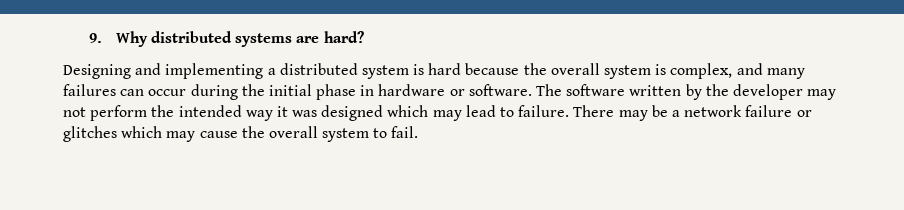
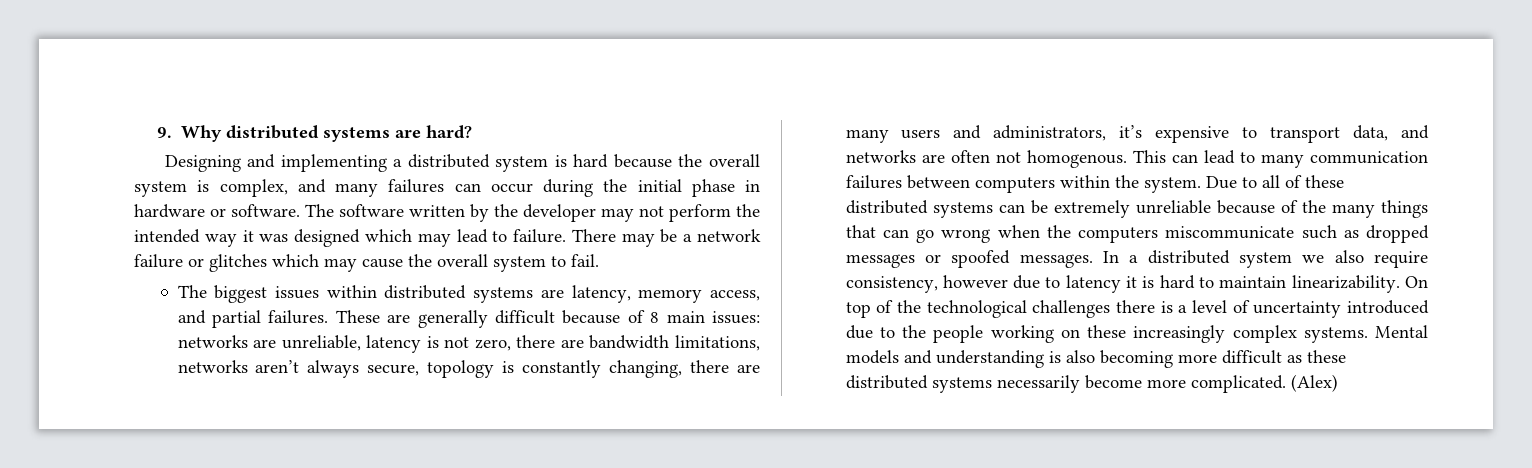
(419, 132) none -> [177,285,760,303] [177,310,761,328] [177,335,760,353] [177,360,760,378] [845,125,1429,143] [845,150,1428,168] [845,175,1344,193] [845,200,1428,218] [845,225,1429,243] [845,250,1428,268] [845,275,1428,293] [845,300,1430,318] [845,325,1428,343] [845,350,1346,368] [845,374,1338,393] // The biggest issues within distributed systems are latency, memory access, and partial failures. These are generally difficult because of 8 main issues: networks are unreliable, latency is not zero, there are bandwidth limitations, networks aren’t always secure, topology is constantly changing, there are many users and administrators, it’s expensive to transport data, and networks are often not homogenous. This can lead to many communication failures between computers within the system. Due to all of these distributed systems can be extremely unreliable because of the many things that can go wrong when the computers miscommunicate such as dropped messages or spoofed messages. In a distributed system we also require consistency, however due to latency it is hard to maintain linearizability. On top of the technological challenges there is a level of uncertainty introduced due to the people working on these increasingly complex systems. Mental models and understanding is also becoming more difficult as these distributed systems necessarily become more complicated. (Alex)

